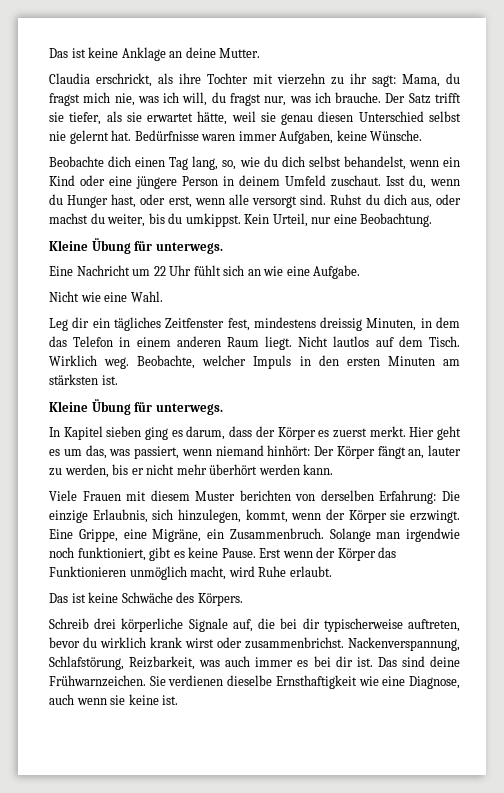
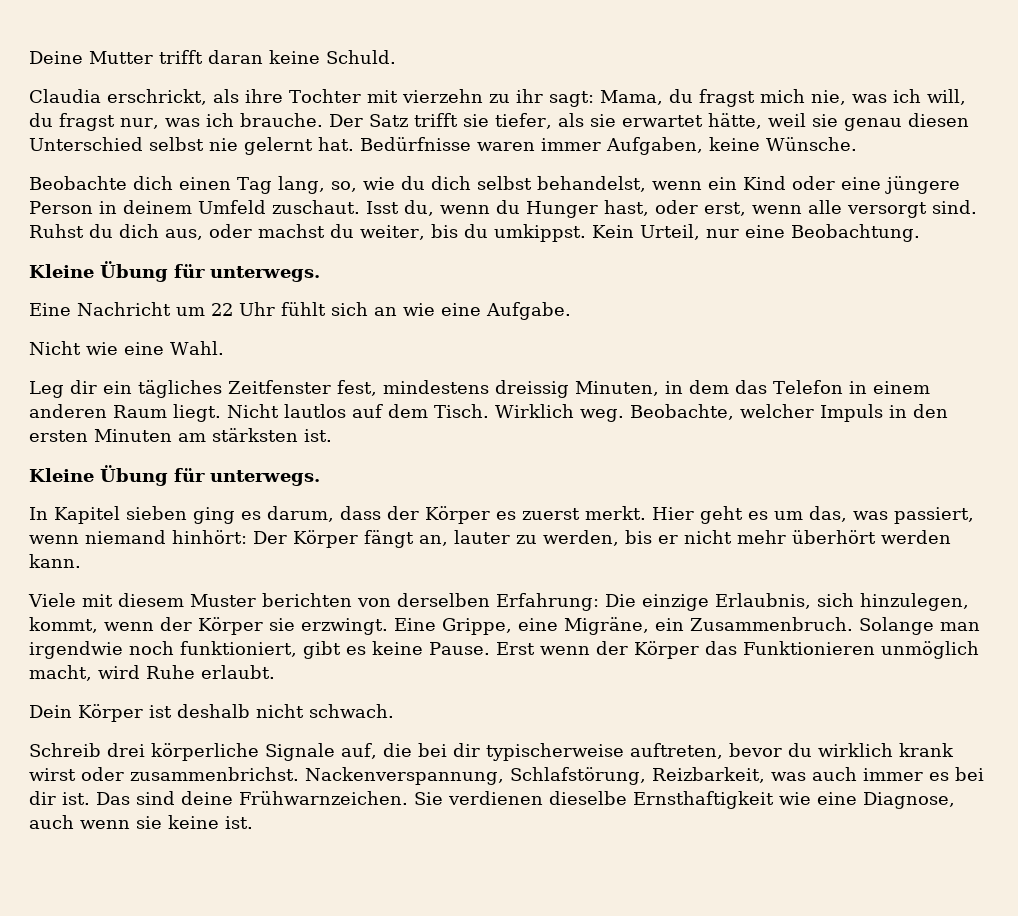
[49,47,261,61] Das ist keine Anklage an deine Mutter. -> [29,50,396,64] Deine Mutter trifft daran keine Schuld.
[82,491,121,501] Frauen -> (76, 600) none
[49,592,243,606] Das ist keine Schwäche des Körpers. -> [29,704,394,722] Dein Körper ist deshalb nicht schwach.

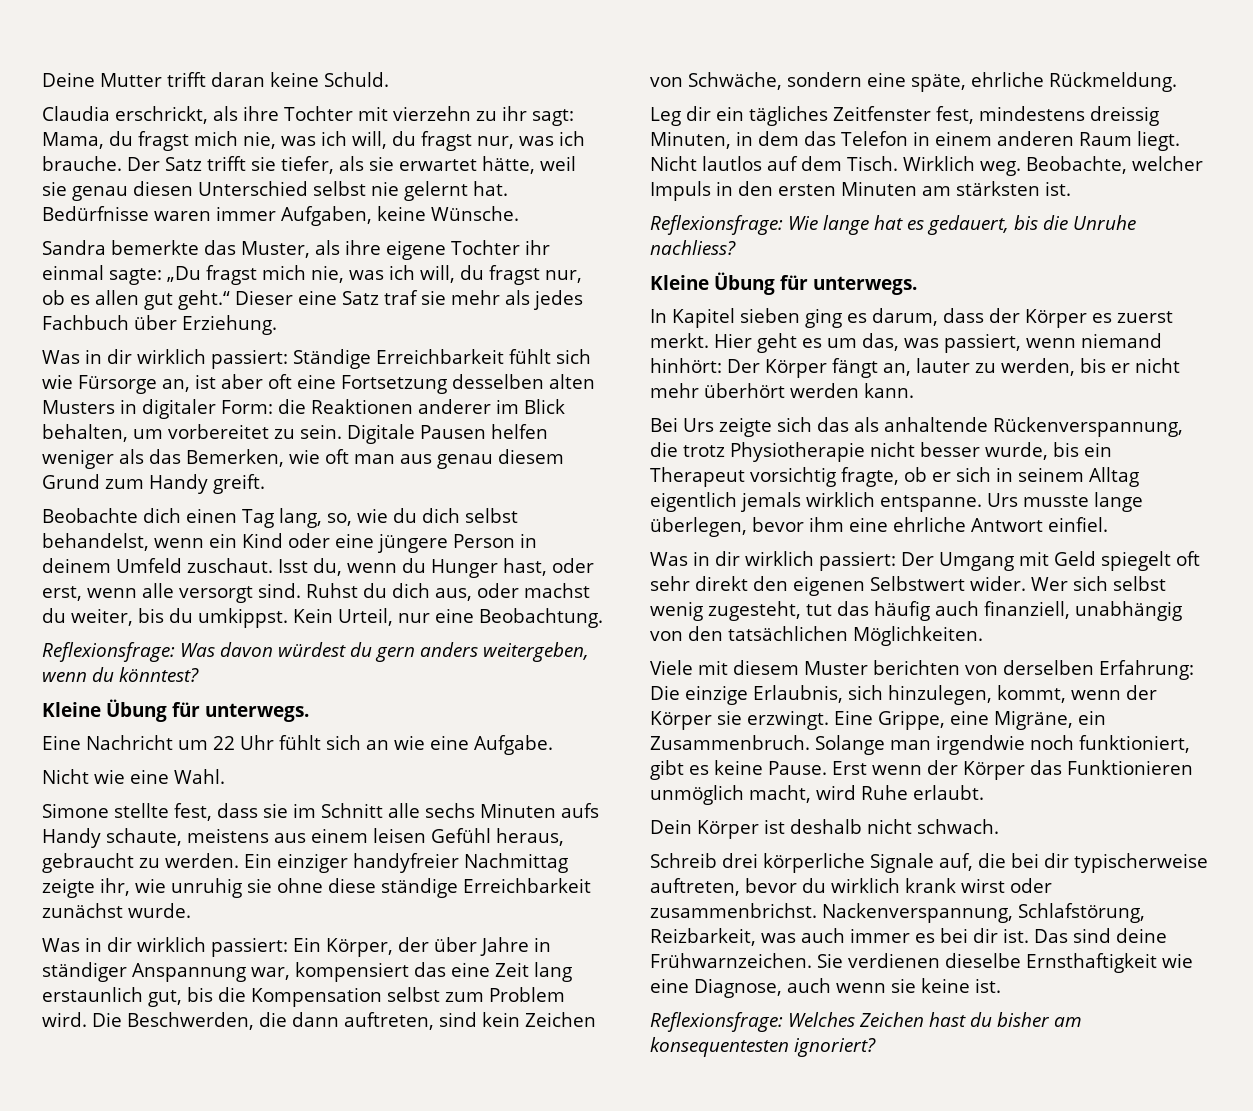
(857, 144) none -> [42,240,550,260] [42,265,582,285] [42,290,583,310] [42,315,277,335] [42,349,591,369] [42,374,595,394] [42,399,565,419] [42,424,548,444] [42,449,564,469] [42,474,265,494] // Sandra bemerkte das Muster, als ihre eigene Tochter ihr einmal sagte: „Du fragst mich nie, was ich will, du fragst nur, ob es allen gut geht.“ Dieser eine Satz traf sie mehr als jedes Fachbuch über Erziehung. // Was in dir wirklich passiert: Ständige Erreichbarkeit fühlt sich wie Fürsorge an, ist aber oft eine Fortsetzung desselben alten Musters in digitaler Form: die Reaktionen anderer im Blick behalten, um vorbereitet zu sein. Digitale Pausen helfen weniger als das Bemerken, wie oft man aus genau diesem Grund zum Handy greift.
(920, 233) none -> [42,642,589,662] [42,667,199,682] // Reflexionsfrage: Was davon würdest du gern anders weitergeben, wenn du könntest?
(224, 348) none -> [42,803,599,821] [42,828,564,848] [42,853,568,873] [42,878,591,898] [42,903,191,918] [42,937,551,957] [42,962,572,982] [42,987,565,1007] [42,1012,596,1030] [650,72,1177,92] // Simone stellte fest, dass sie im Schnitt alle sechs Minuten aufs Handy schaute, meistens aus einem leisen Gefühl heraus, gebraucht zu werden. Ein einziger handyfreier Nachmittag zeigte ihr, wie unruhig sie ohne diese ständige Erreichbarkeit zunächst wurde. // Was in dir wirklich passiert: Ein Körper, der über Jahre in ständiger Anspannung war, kompensiert das eine Zeit lang erstaunlich gut, bis die Kompensation selbst zum Problem wird. Die Beschwerden, die dann auftreten, sind kein Zeichen von Schwäche, sondern eine späte, ehrliche Rückmeldung.
(332, 435) none -> [650,215,1136,235] [650,240,736,255] // Reflexionsfrage: Wie lange hat es gedauert, bis die Unruhe nachliess?
(81, 561) none -> [650,417,1183,437] [650,442,1112,462] [650,467,1139,487] [650,492,1143,512] [650,517,1108,537] [650,551,1200,571] [650,576,1166,596] [650,601,1182,621] [650,626,983,646] // Bei Urs zeigte sich das als anhaltende Rückenverspannung, die trotz Physiotherapie nicht besser wurde, bis ein Therapeut vorsichtig fragte, ob er sich in seinem Alltag eigentlich jemals wirklich entspanne. Urs musste lange überlegen, bevor ihm eine ehrliche Antwort einfiel. // Was in dir wirklich passiert: Der Umgang mit Geld spiegelt oft sehr direkt den eigenen Selbstwert wider. Wer sich selbst wenig zugesteht, tut das häufig auch finanziell, unabhängig von den tatsächlichen Möglichkeiten.
(253, 822) none -> [650,1012,1082,1032] [650,1037,876,1057] // Reflexionsfrage: Welches Zeichen hast du bisher am konsequentesten ignoriert?

